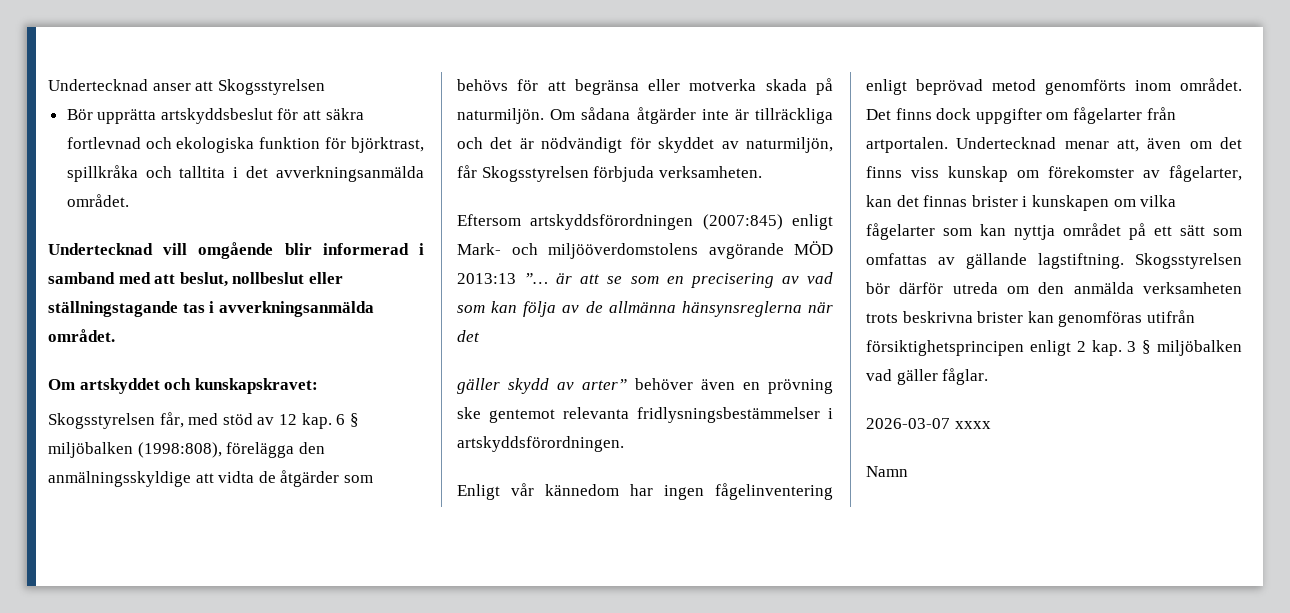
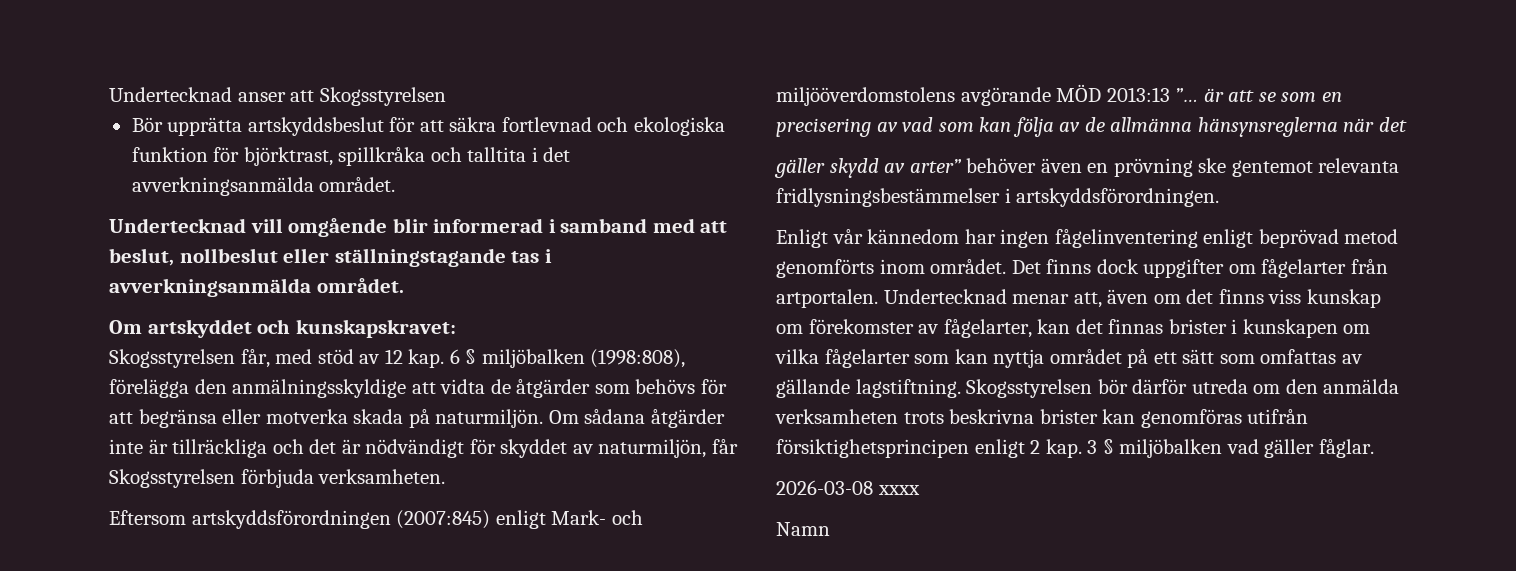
[866,418,950,429] 2026-03-07 -> [776,480,873,495] 2026-03-08

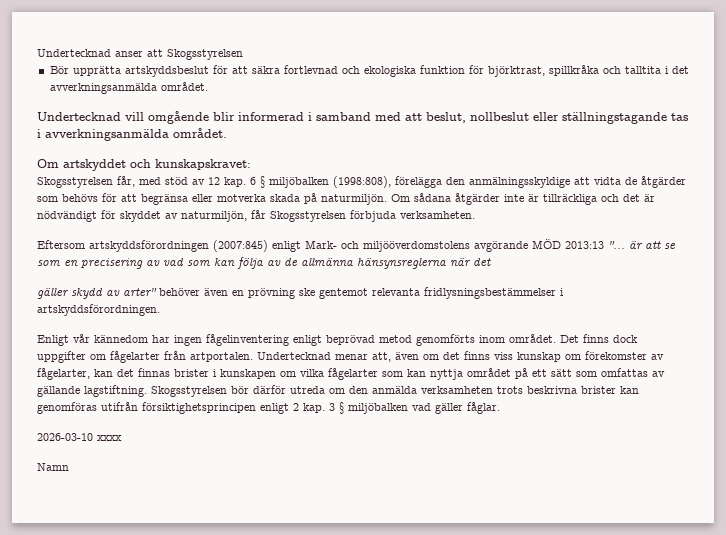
[776,480,873,495] 2026-03-08 -> [37,433,93,441] 2026-03-10

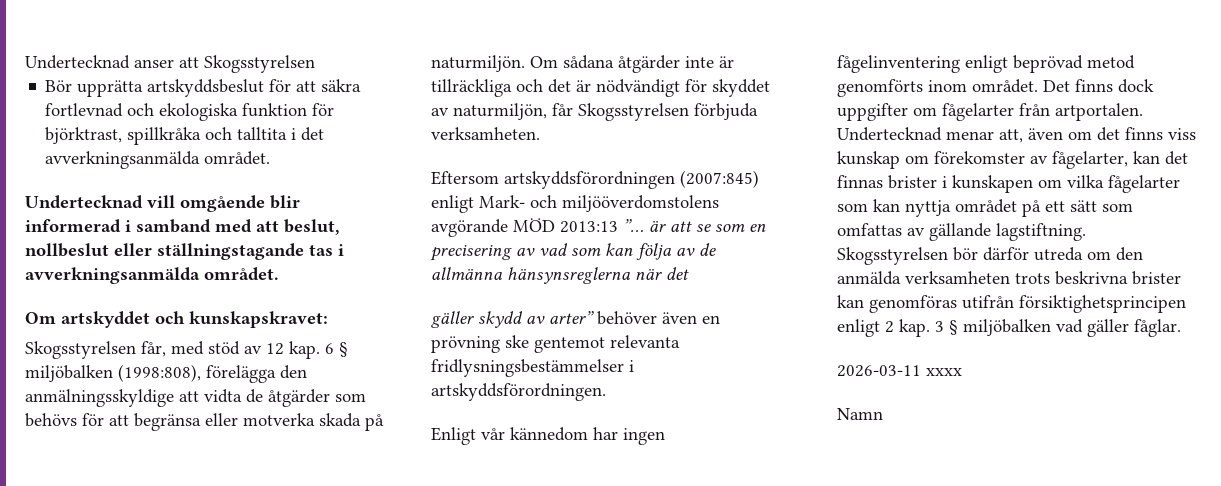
[37,433,93,441] 2026-03-10 -> [837,365,921,377] 2026-03-11

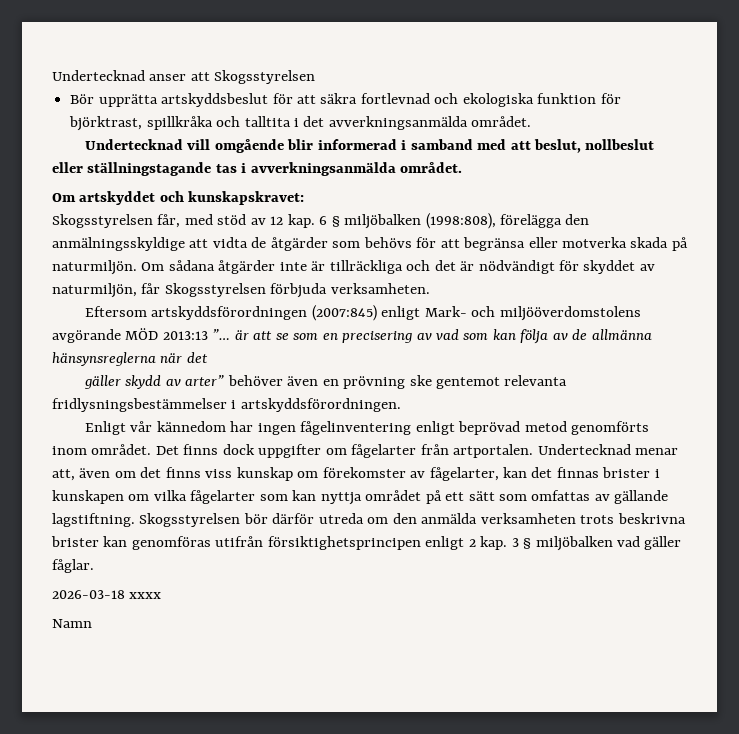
[837,365,921,377] 2026-03-11 -> [52,590,125,599] 2026-03-18

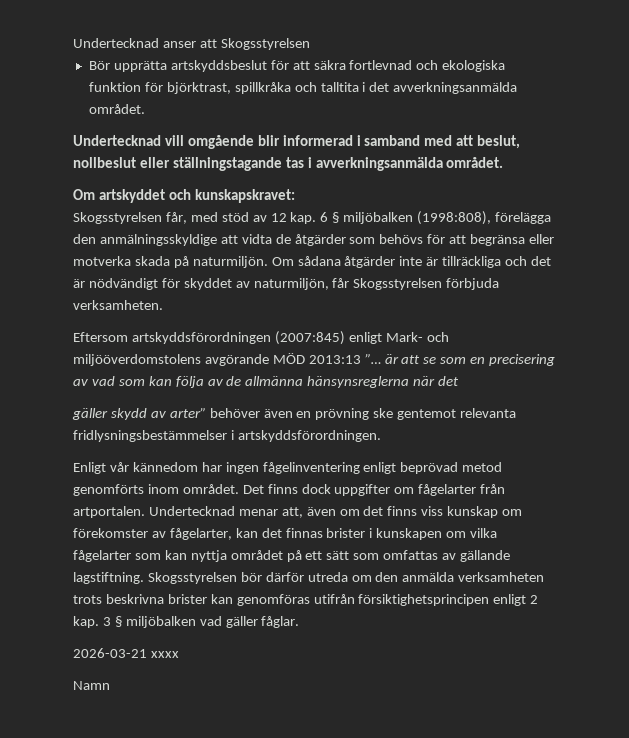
[52,590,125,599] 2026-03-18 -> [73,648,147,658] 2026-03-21

